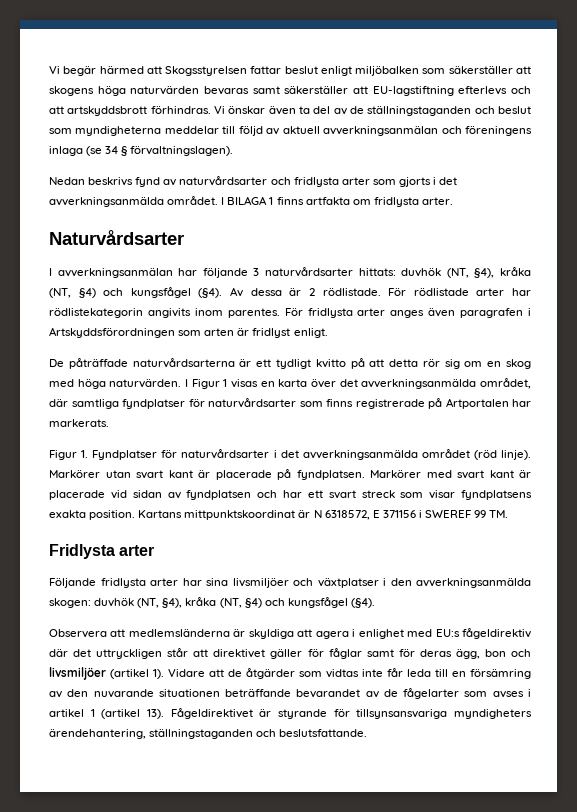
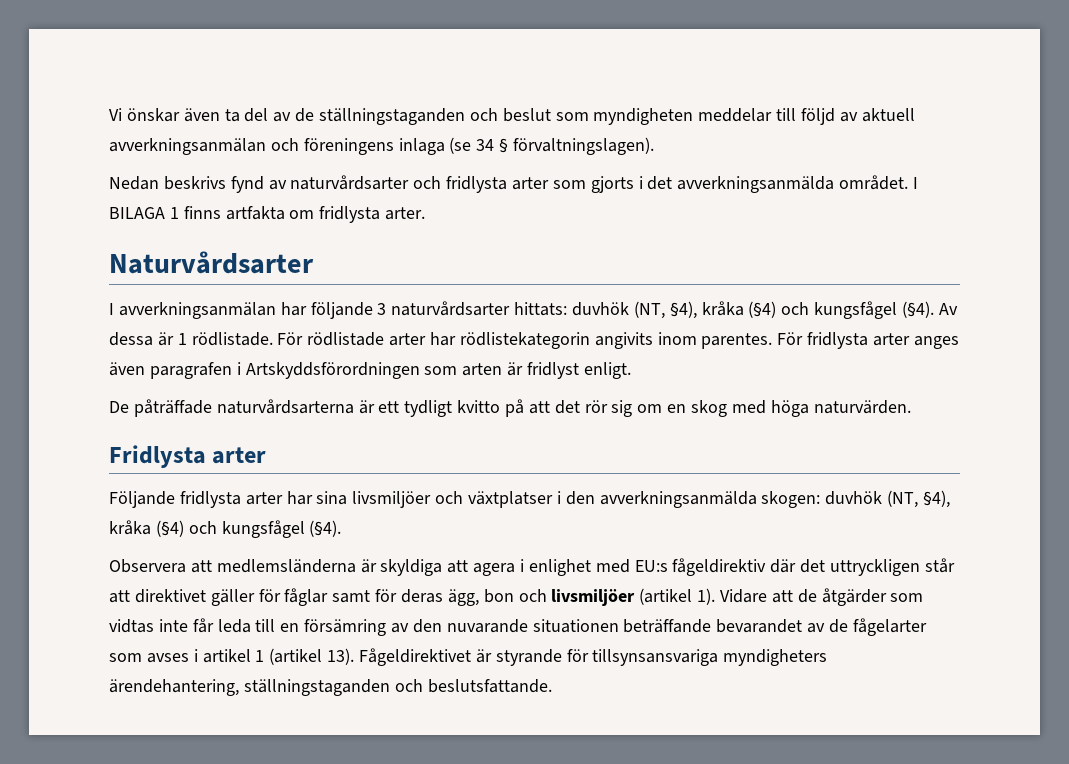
[49,66,531,76] [49,86,531,96] [49,106,225,116] Vi begär härmed att Skogsstyrelsen fattar beslut enligt miljöbalken som säkerställer att skogens höga naturvärden bevaras samt säkerställer att EU-lagstiftning efterlevs och att artskyddsbrott förhindras. Vi -> [109,108,122,121] Vi
[75,126,162,136] myndigheterna -> [593,108,694,125] myndigheten
[49,288,96,298] (NT, §4) -> [748,301,777,318] (§4)
[308,288,315,296] 2 -> [177,333,187,345] 1
[389,359,419,367] detta -> [554,400,580,414] det
[185,378,531,389] [49,398,531,409] [49,419,109,427] [49,449,531,460] [49,469,531,480] [49,490,532,500] [49,510,509,520] I Figur 1 visas en karta över det avverkningsanmälda området, där samtliga fyndplatser för naturvårdsarter som finns registrerade på Artportalen har markerats. // Figur 1. Fyndplatser för naturvårdsarter i det avverkningsanmälda området (röd linje). Markörer utan svart kant är placerade på fyndplatsen. Markörer med svart kant är placerade vid sidan av fyndplatsen och har ett svart streck som visar fyndplatsens exakta position. Kartans mittpunktskoordinat är N 6318572, E 371156 i SWEREF 99 TM. -> (911, 407) none
[219,598,262,608] (NT, §4) -> [155,520,184,537] (§4)

